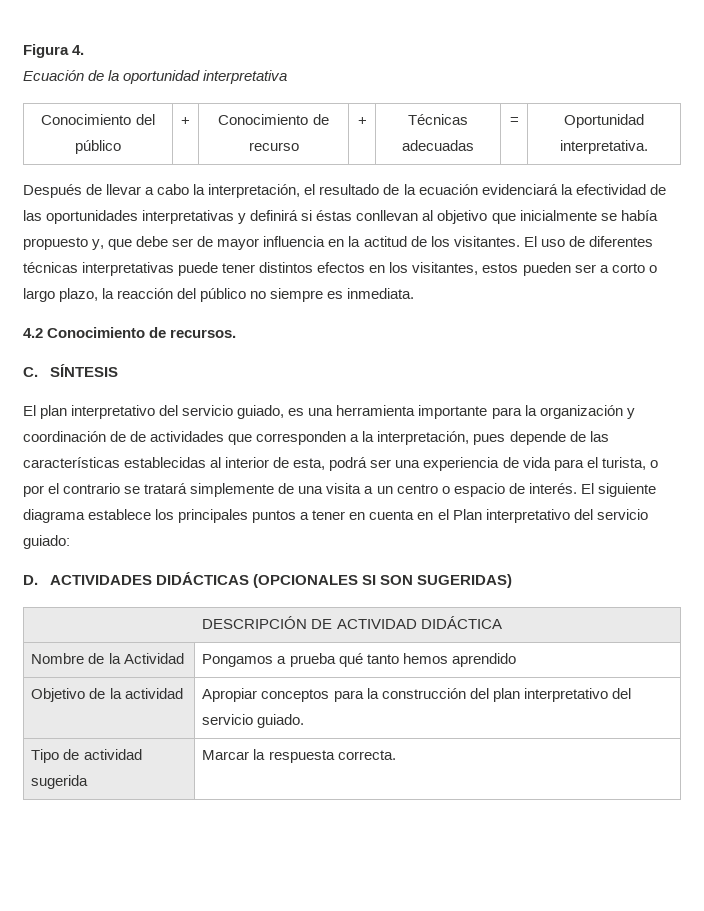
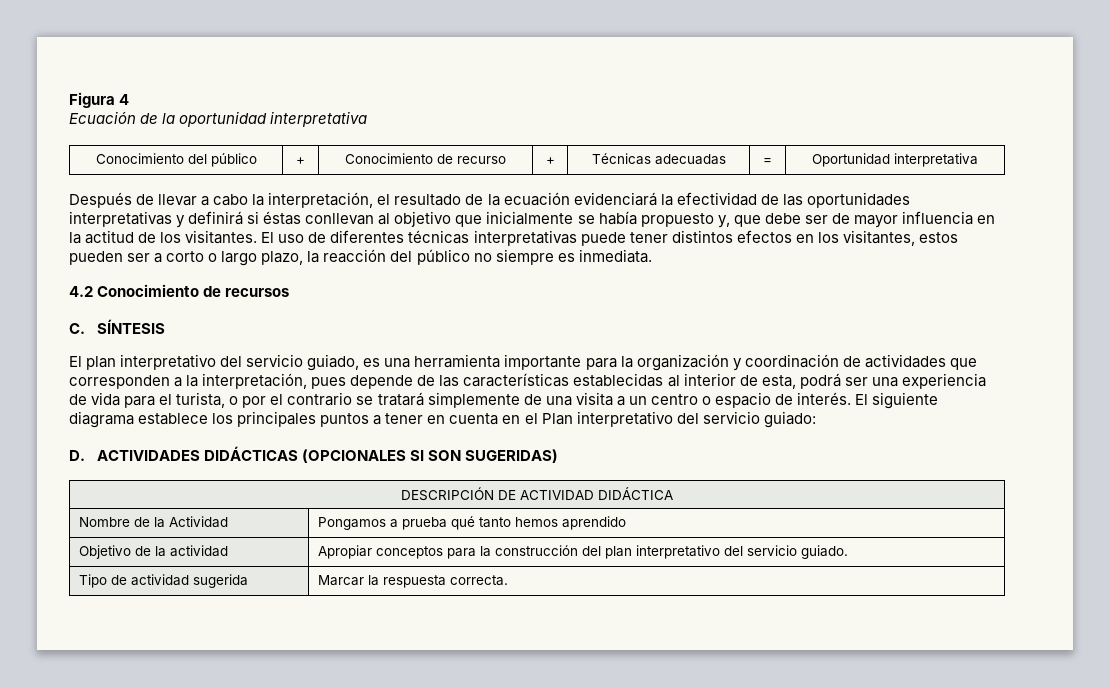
[72,45,85,55] 4. -> [119,94,130,105] 4
[560,140,648,154] interpretativa. -> [894,153,978,167] interpretativa
[170,329,237,338] recursos. -> [225,288,290,297] recursos
[130,431,147,442] de -> (861, 361) none

